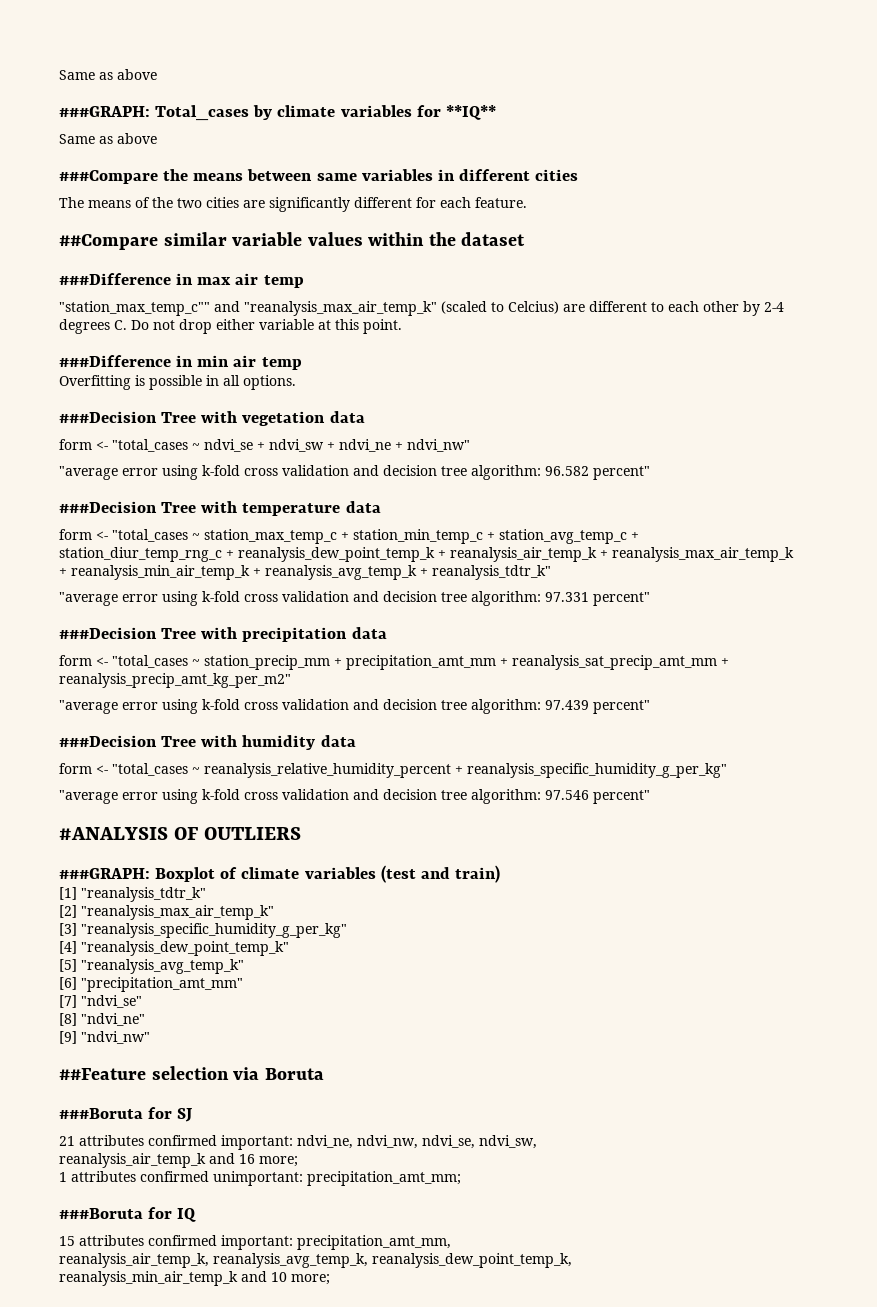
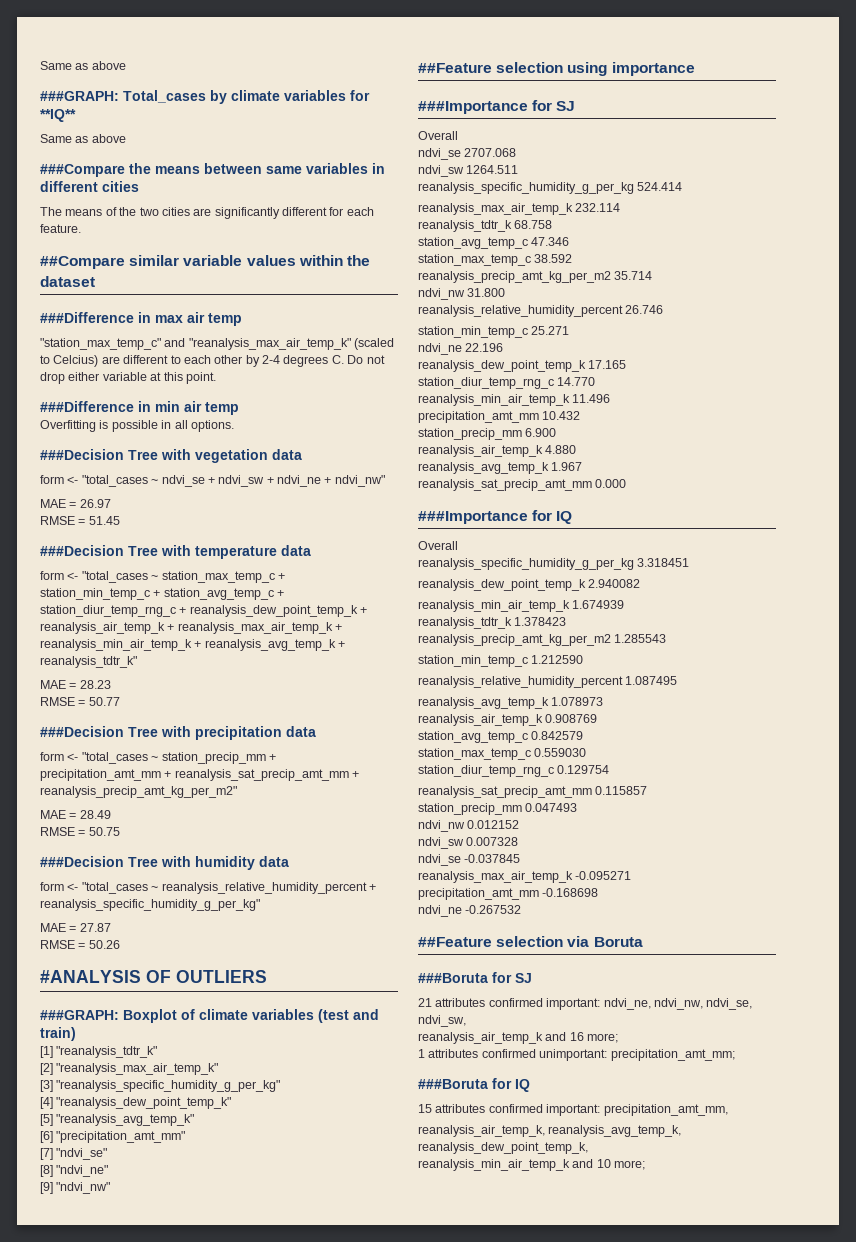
[59,301,210,316] "station_max_temp_c"" -> [40,338,161,350] "station_max_temp_c"
[59,465,650,480] "average error using k-fold cross validation and decision tree algorithm: 96.582 percent" -> [40,499,111,508] [40,516,120,525] MAE = 26.97 // RMSE = 51.45
[59,591,650,606] "average error using k-fold cross validation and decision tree algorithm: 97.331 percent" -> [40,680,111,689] [40,697,120,706] MAE = 28.23 // RMSE = 50.77
[59,699,650,714] "average error using k-fold cross validation and decision tree algorithm: 97.439 percent" -> [40,810,111,819] [40,827,120,836] MAE = 28.49 // RMSE = 50.75
[59,789,650,804] "average error using k-fold cross validation and decision tree algorithm: 97.546 percent" -> [40,923,111,932] [40,940,120,949] MAE = 27.87 // RMSE = 50.26
(150, 1037) none -> [418,62,695,76] [418,100,576,114] [418,131,458,140] [418,148,517,160] [418,165,519,177] [418,182,683,194] [418,203,621,215] [418,220,553,232] [418,237,570,249] [418,254,573,266] [418,271,653,283] [418,288,506,300] [418,305,664,317] [418,326,570,338] [418,343,504,355] [418,360,627,372] [418,377,596,389] [418,394,611,406] [418,411,581,423] [418,428,557,440] [418,445,577,457] [418,462,583,474] [418,479,627,491] [418,510,573,524] [418,541,458,550] [418,558,690,570] [418,579,641,591] [418,600,625,612] [418,617,567,629] [418,634,667,646] [418,655,584,667] [418,676,678,688] [418,697,604,709] [418,714,598,726] [418,731,584,743] [418,748,587,760] [418,765,610,777] [418,786,648,798] [418,803,578,815] [418,820,520,832] [418,837,519,849] [418,854,521,866] [418,871,632,883] [418,888,599,900] [418,905,522,917] // ##Feature selection using importance // ###Importance for SJ // Overall // ndvi_se 2707.068 // ndvi_sw 1264.511 // reanalysis_specific_humidity_g_per_kg 524.414 // reanalysis_max_air_temp_k 232.114 // reanalysis_tdtr_k 68.758 // station_avg_temp_c 47.346 // station_max_temp_c 38.592 // reanalysis_precip_amt_kg_per_m2 35.714 // ndvi_nw 31.800 // reanalysis_relative_humidity_percent 26.746 // station_min_temp_c 25.271 // ndvi_ne 22.196 // reanalysis_dew_point_temp_k 17.165 // station_diur_temp_rng_c 14.770 // reanalysis_min_air_temp_k 11.496 // precipitation_amt_mm 10.432 // station_precip_mm 6.900 // reanalysis_air_temp_k 4.880 // reanalysis_avg_temp_k 1.967 // reanalysis_sat_precip_amt_mm 0.000 // ###Importance for IQ // Overall // reanalysis_specific_humidity_g_per_kg 3.318451 // reanalysis_dew_point_temp_k 2.940082 // reanalysis_min_air_temp_k 1.674939 // reanalysis_tdtr_k 1.378423 // reanalysis_precip_amt_kg_per_m2 1.285543 // station_min_temp_c 1.212590 // reanalysis_relative_humidity_percent 1.087495 // reanalysis_avg_temp_k 1.078973 // reanalysis_air_temp_k 0.908769 // station_avg_temp_c 0.842579 // station_max_temp_c 0.559030 // station_diur_temp_rng_c 0.129754 // reanalysis_sat_precip_amt_mm 0.115857 // station_precip_mm 0.047493 // ndvi_nw 0.012152 // ndvi_sw 0.007328 // ndvi_se -0.037845 // reanalysis_max_air_temp_k -0.095271 // precipitation_amt_mm -0.168698 // ndvi_ne -0.267532

